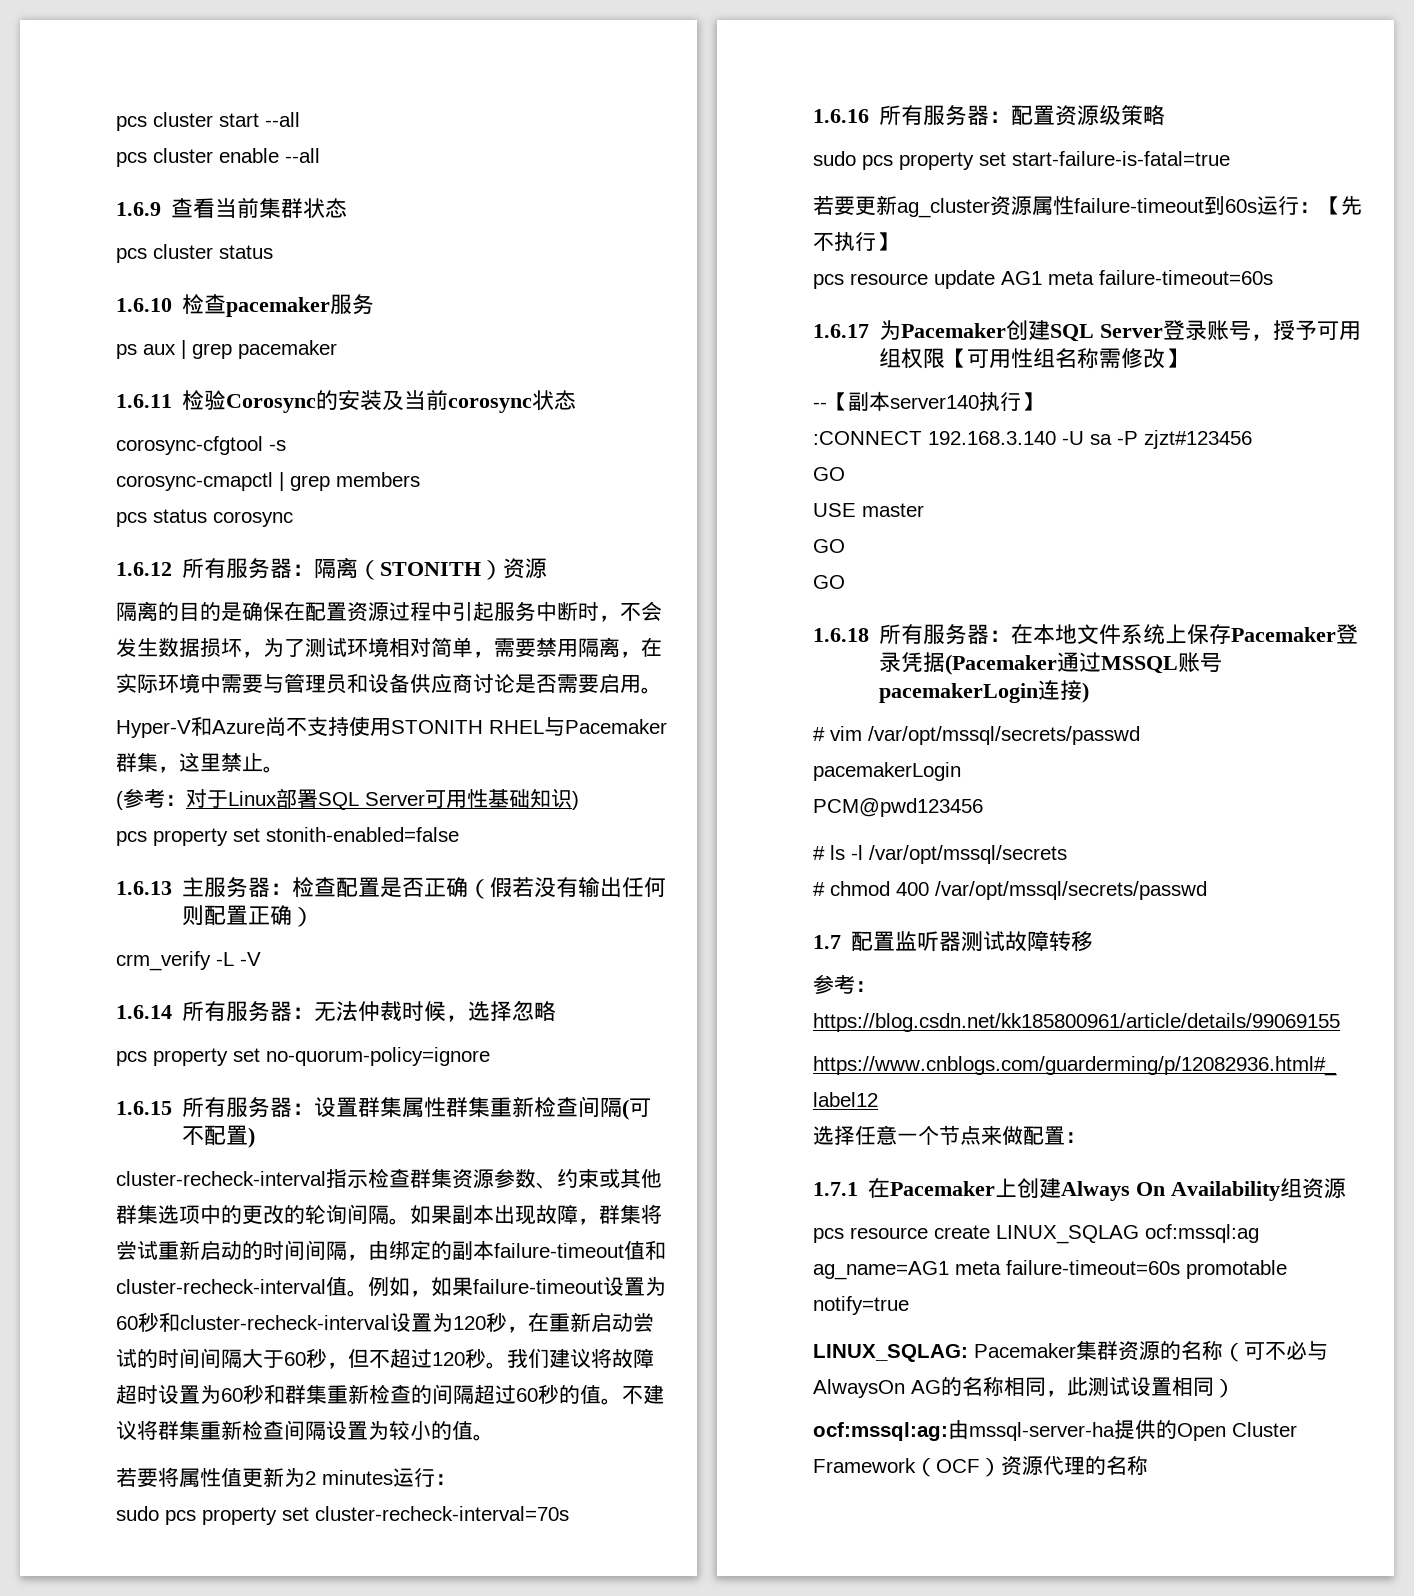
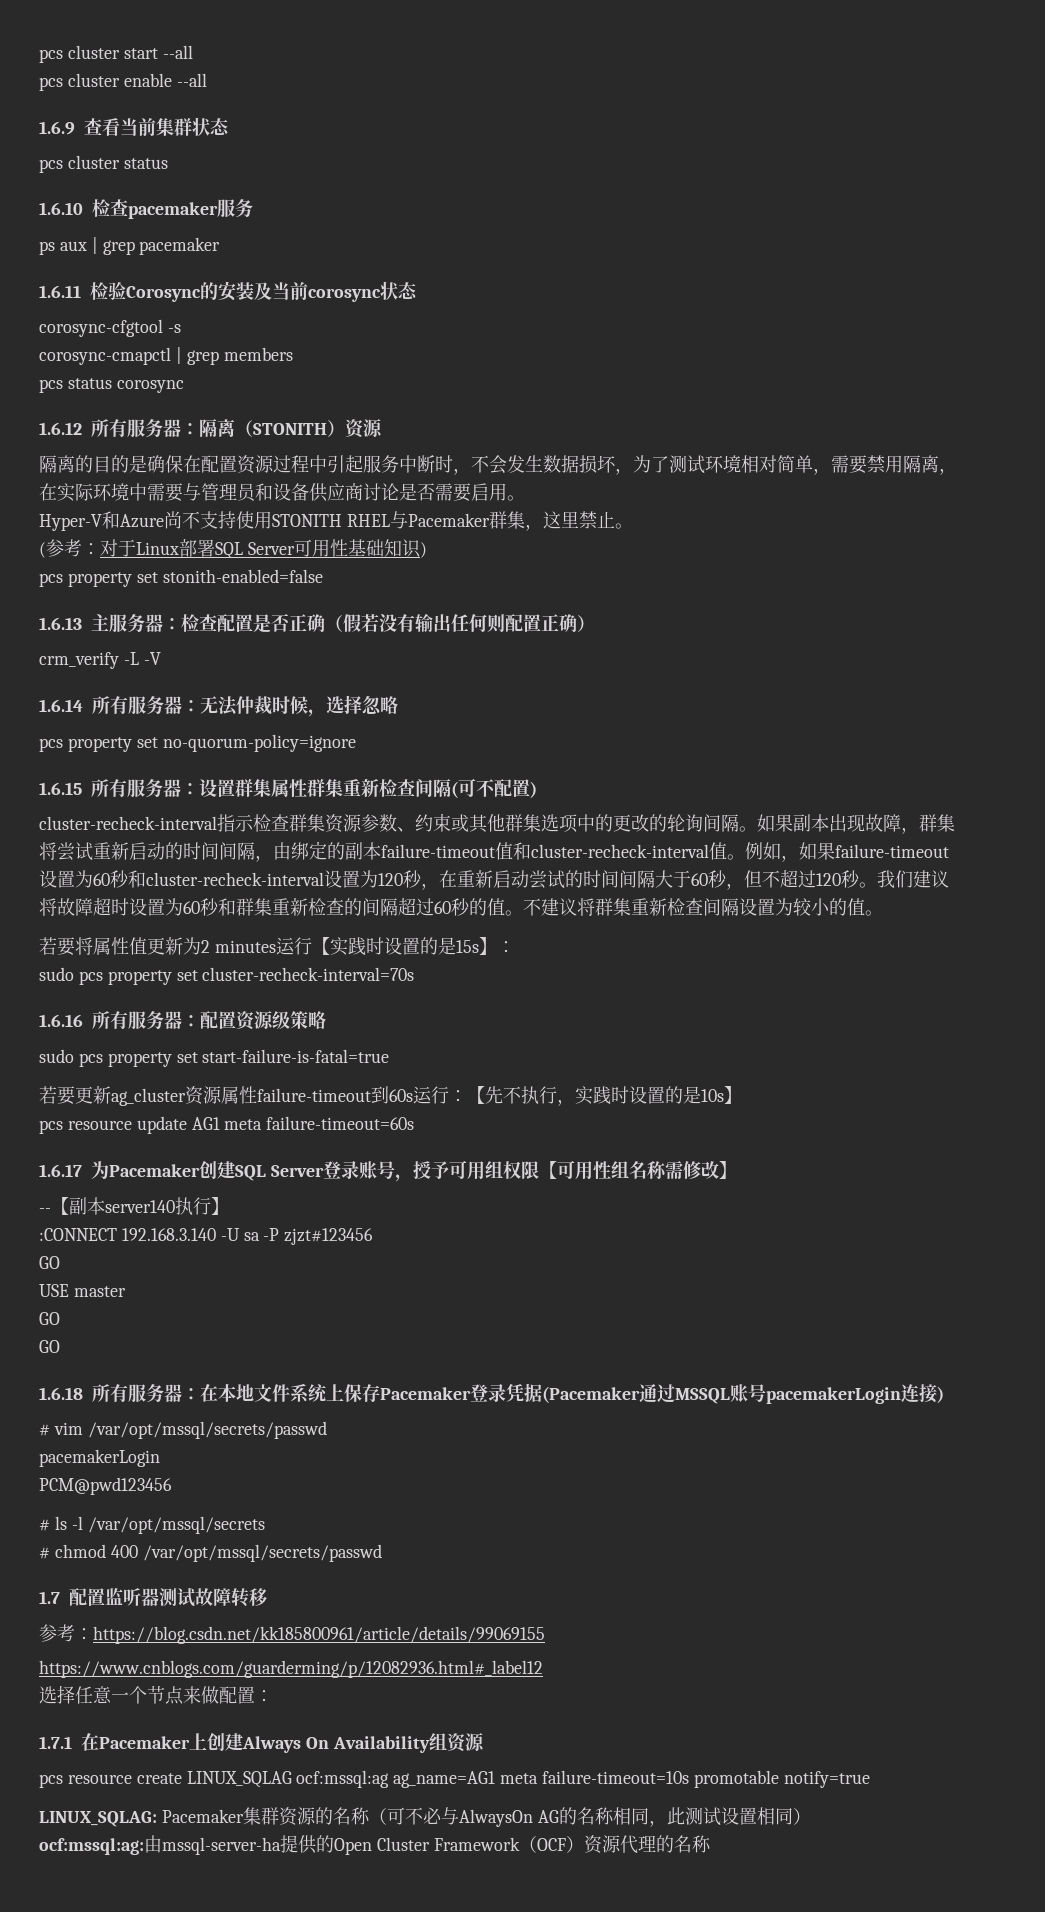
(435, 1477) none -> [311,937,497,956] 【实践时设置的是15s】
(876, 241) none -> [557,1086,724,1106] ，实践时设置的是10s
[1006,1260,1180,1275] failure-timeout=60s -> [542,1770,690,1784] failure-timeout=10s

